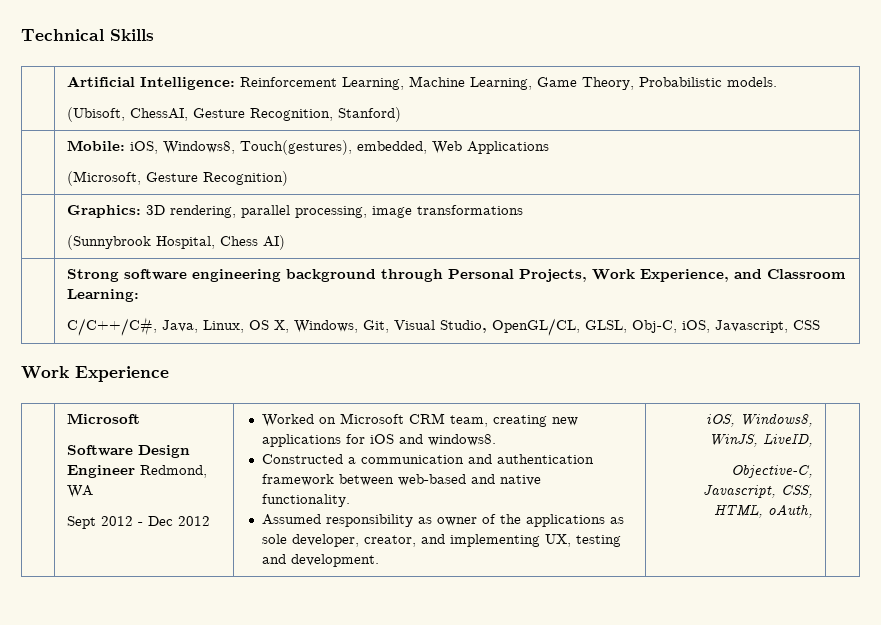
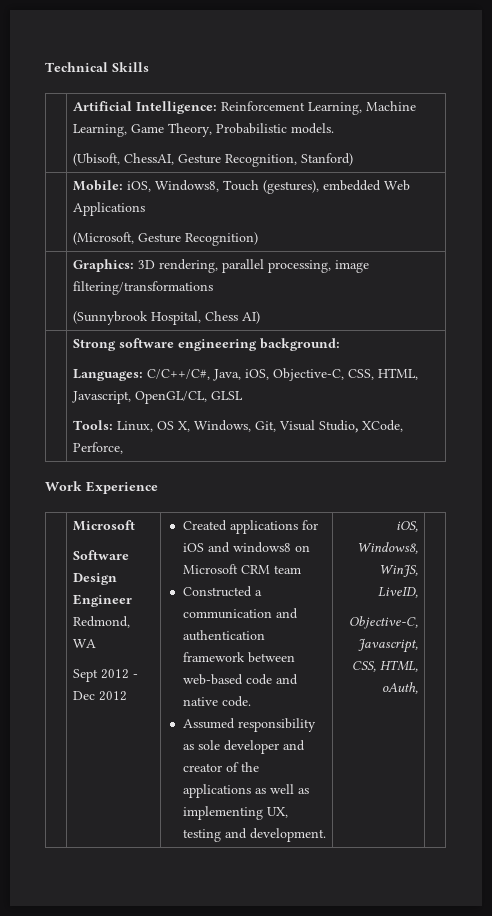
[239,140,427,155] Touch(gestures), embedded, -> [223,180,382,194] Touch (gestures), embedded
[416,205,523,215] transformations -> [73,281,214,295] filtering/transformations
[285,269,846,282] [66,289,139,302] [66,317,198,336] background through Personal Projects, Work Experience, and Classroom Learning: // C/C++/C#, Java, -> [260,338,341,351] [73,368,419,381] [72,391,244,404] [73,420,114,430] background: // Languages: C/C++/C#, Java, iOS, Objective-C, CSS, HTML, Javascript, OpenGL/CL, GLSL // Tools:
[491,318,820,336] OpenGL/CL, GLSL, Obj-C, iOS, Javascript, CSS -> [362,420,404,432] [73,442,124,454] XCode, Perforce,
[262,413,579,427] [262,434,497,447] Worked on Microsoft CRM team, creating new applications for iOS and windows8. -> [182,520,318,534] [182,542,310,553] [182,564,301,574] Created applications for iOS and windows8 on Microsoft CRM team
(467, 480) none -> [245,674,272,685] code
[262,494,351,507] functionality. -> [221,696,251,707] code.
[437,514,625,527] [262,534,446,547] owner of the applications as sole developer, creator, and -> [197,740,305,754] [182,762,259,772] [182,784,309,798] sole developer and creator of the applications as well as

